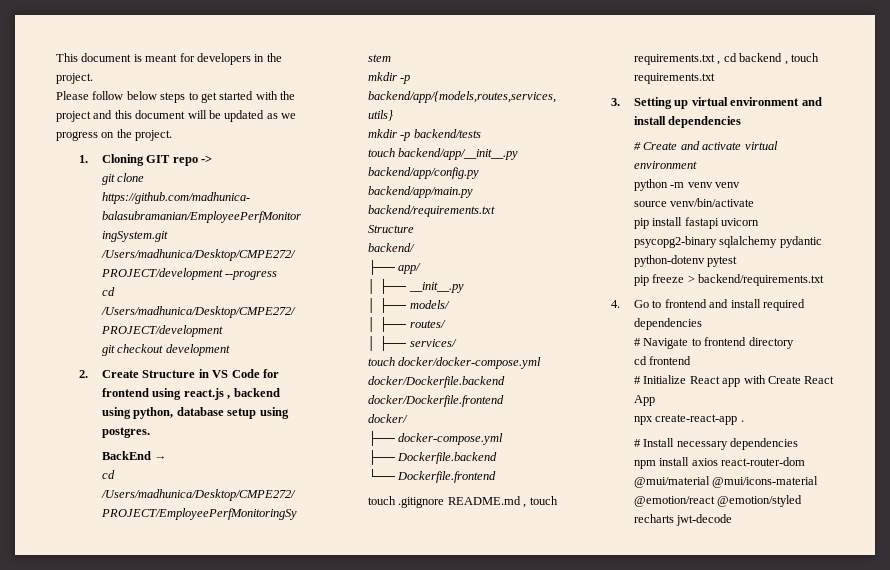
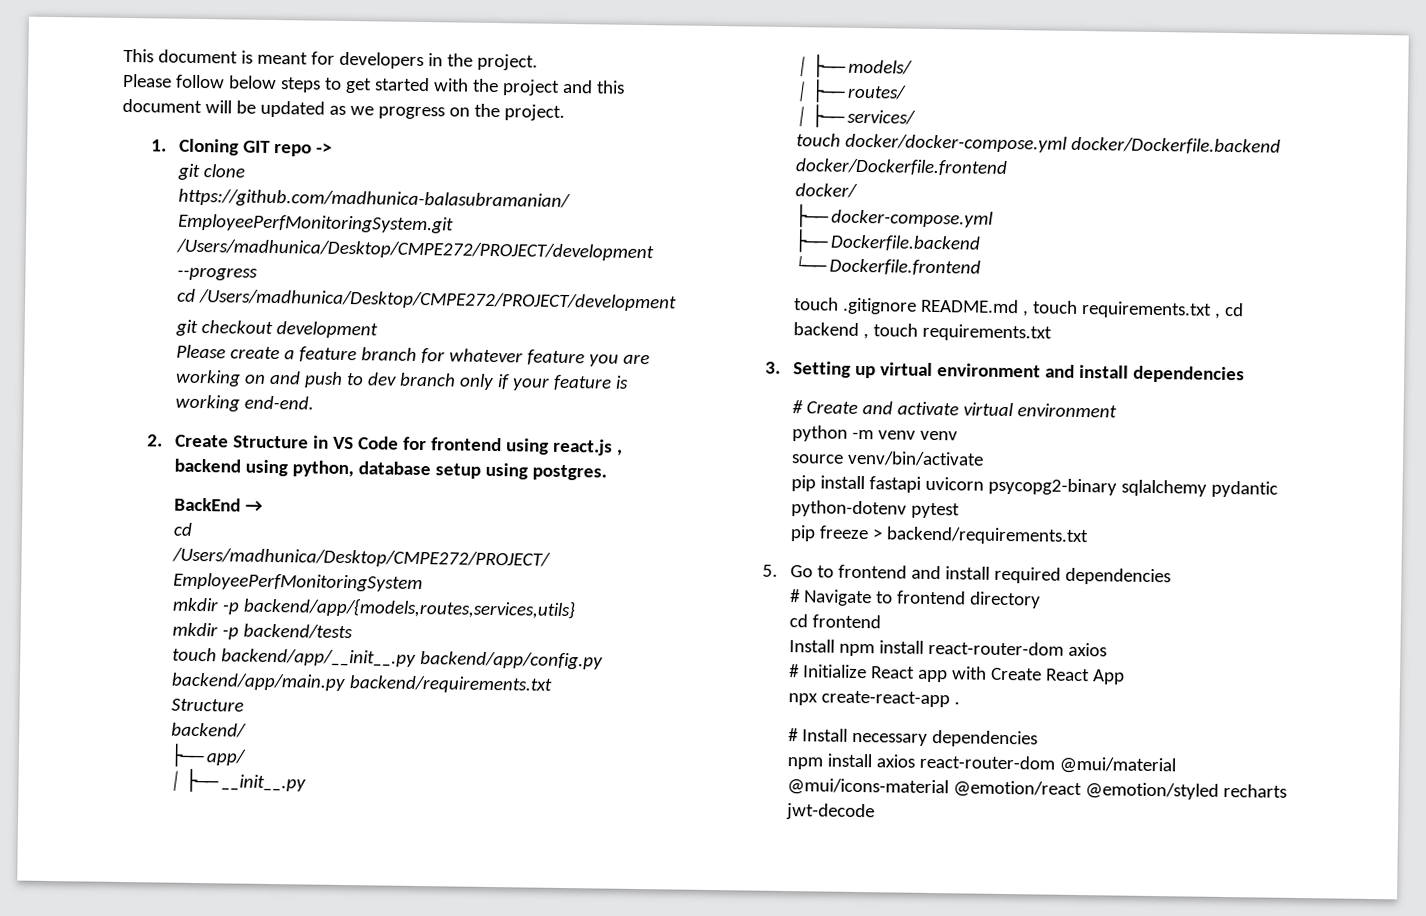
(230, 350) none -> [176,344,651,367] [175,369,630,391] [175,394,315,412] // Please create a feature branch for whatever feature you are working on and push to dev branch only if your feature is working end-end.
[611,300,621,308] 4. -> [761,564,778,577] 5.
(692, 360) none -> [789,639,1108,657] // Install npm install react-router-dom axios

